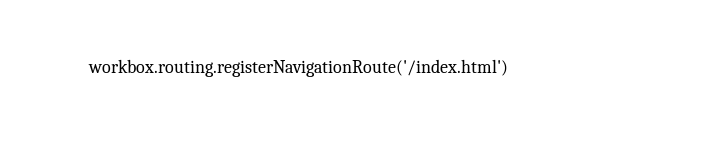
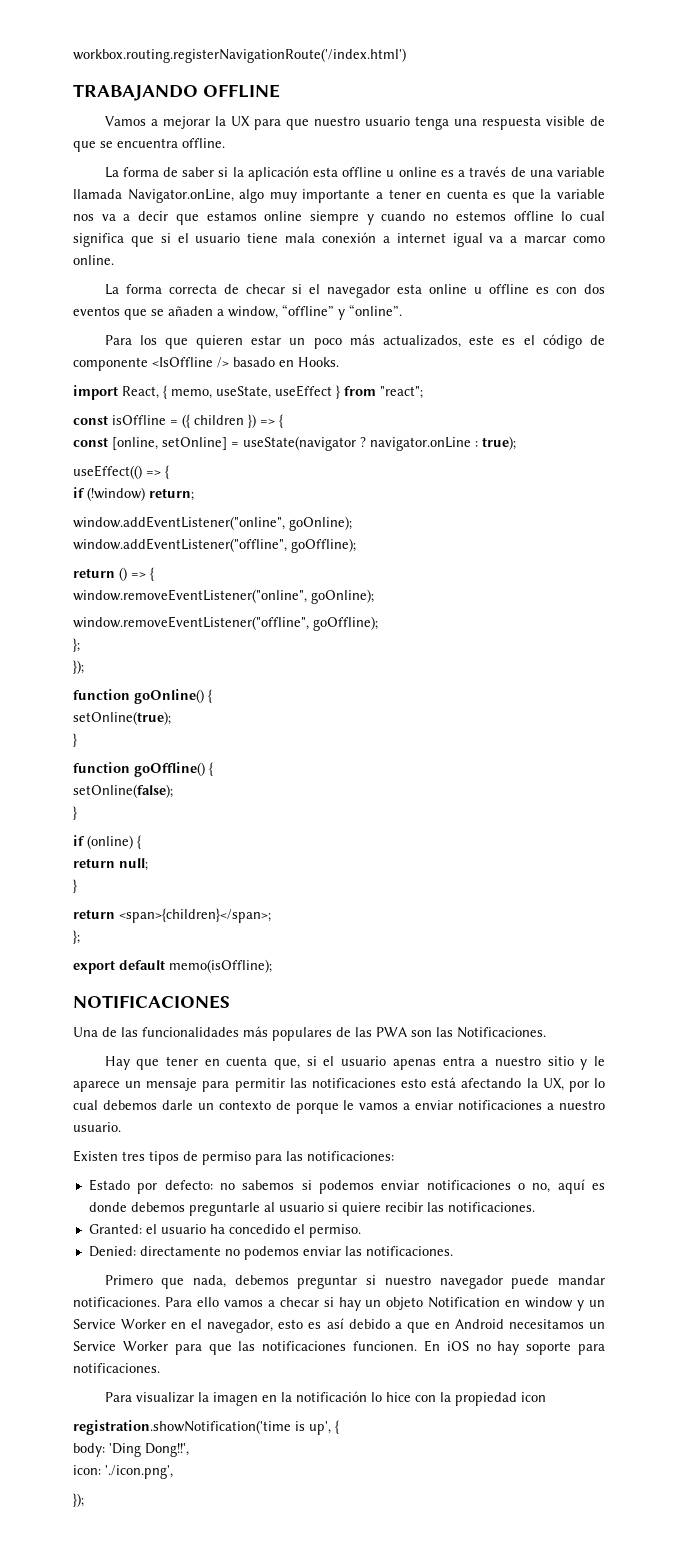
(508, 68) none -> [73,84,280,101] [104,116,605,130] [73,138,225,152] [104,166,605,181] [73,189,605,203] [73,211,605,225] [73,232,605,247] [73,255,114,265] [104,284,605,298] [73,304,402,320] [104,334,606,349] [73,357,339,371] [73,385,423,400] [73,414,283,428] [73,436,516,451] [73,465,169,479] [73,487,194,501] [73,516,352,531] [73,538,356,553] [73,567,154,581] [73,589,374,604] [73,616,378,631] [73,638,80,652] [73,660,84,674] [73,689,212,704] [73,711,171,725] [73,733,77,747] [73,762,213,777] [73,784,173,798] [73,806,77,820] [73,835,141,849] [73,858,148,871] [73,879,77,893] [73,908,271,923] [73,930,80,944] [73,959,272,974] [73,995,230,1009] [73,1026,546,1041] [104,1056,605,1070] [73,1077,605,1092] [73,1100,605,1114] [73,1122,121,1132] [73,1150,394,1165] [88,1179,605,1194] [88,1202,535,1216] [88,1224,361,1238] [88,1246,453,1260] [104,1275,605,1289] [73,1297,606,1311] [73,1318,605,1333] [73,1340,605,1355] [73,1363,160,1373] [104,1391,546,1406] [73,1420,339,1435] [73,1443,189,1457] [73,1465,173,1479] [73,1493,84,1507] // TRABAJANDO OFFLINE // Vamos a mejorar la UX para que nuestro usuario tenga una respuesta visible de que se encuentra offline. // La forma de saber si la aplicación esta offline u online es a través de una variable llamada Navigator.onLine, algo muy importante a tener en cuenta es que la variable nos va a decir que estamos online siempre y cuando no estemos offline lo cual significa que si el usuario tiene mala conexión a internet igual va a marcar como online. // La forma correcta de checar si el navegador esta online u offline es con dos eventos que se añaden a window, “offline” y “online”. // Para los que quieren estar un poco más actualizados, este es el código de componente <IsOffline /> basado en Hooks. // import React, { memo, useState, useEffect } from "react"; // const isOffline = ({ children }) => { // const [online, setOnline] = useState(navigator ? navigator.onLine : true); // useEffect(() => { // if (!window) return; // window.addEventListener("online", goOnline); // window.addEventListener("offline", goOffline); // return () => { // window.removeEventListener("online", goOnline); // window.removeEventListener("offline", goOffline); // }; // }); // function goOnline() { // setOnline(true); // } // function goOffline() { // setOnline(false); // } // if (online) { // return null; // } // return <span>{children}</span>; // }; // export default memo(isOffline); // NOTIFICACIONES // Una de las funcionalidades más populares de las PWA son las Notificaciones. // Hay que tener en cuenta que, si el usuario apenas entra a nuestro sitio y le aparece un mensaje para permitir las notificaciones esto está afectando la UX, por lo cual debemos darle un contexto de porque le vamos a enviar notificaciones a nuestro usuario. // Existen tres tipos de permiso para las notificaciones: // Estado por defecto: no sabemos si podemos enviar notificaciones o no, aquí es donde debemos preguntarle al usuario si quiere recibir las notificaciones. // Granted: el usuario ha concedido el permiso. // Denied: directamente no podemos enviar las notificaciones. // Primero que nada, debemos preguntar si nuestro navegador puede mandar notificaciones. Para ello vamos a checar si hay un objeto Notification en window y un Service Worker en el navegador, esto es así debido a que en Android necesitamos un Service Worker para que las notificaciones funcionen. En iOS no hay soporte para notificaciones. // Para visualizar la imagen en la notificación lo hice con la propiedad icon // registration.showNotification('time is up', { // body: 'Ding Dong!!', // icon: './icon.png', // });

